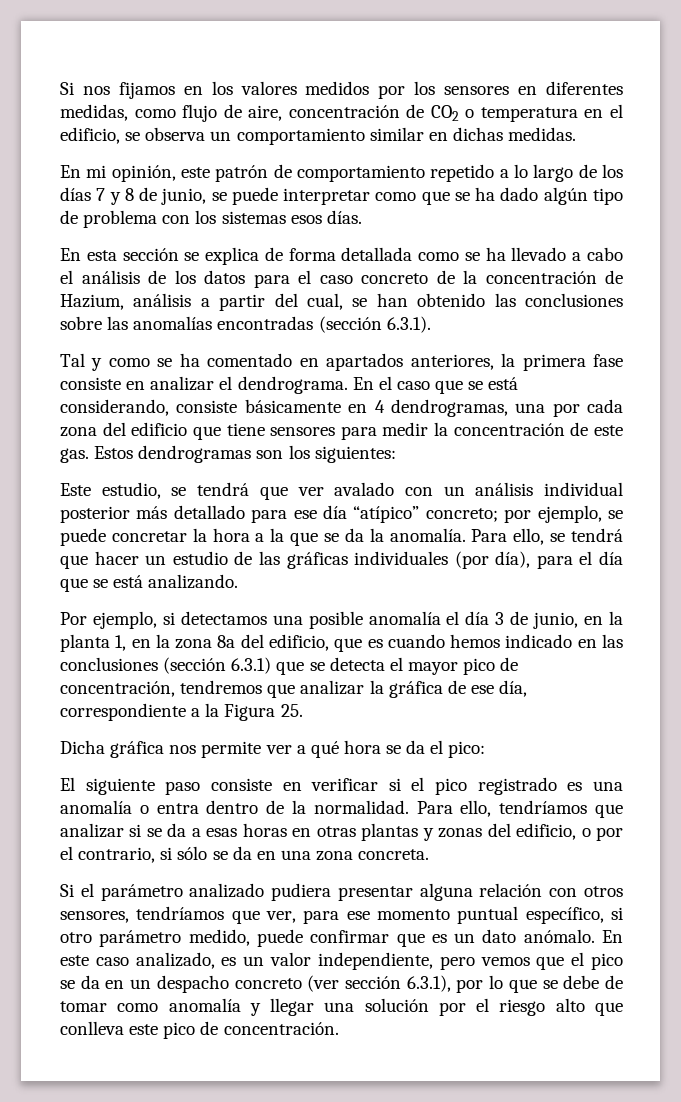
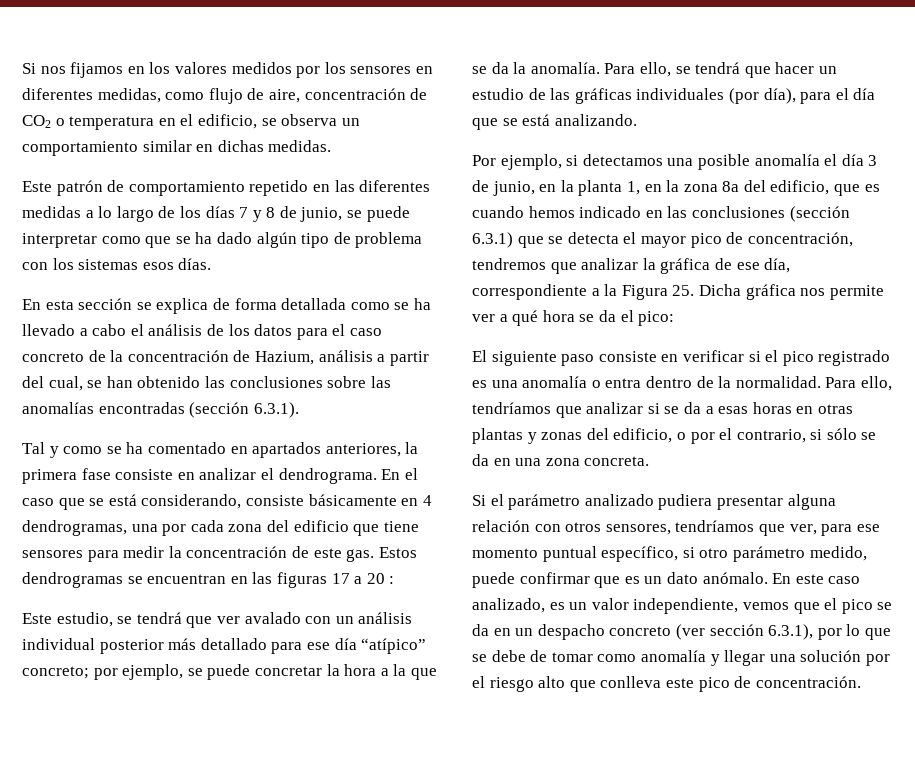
[60,164,495,182] En mi opinión, este patrón de comportamiento repetido -> [22,180,431,196] [22,206,81,218] Este patrón de comportamiento repetido en las diferentes medidas
[256,445,396,463] son los siguientes: -> [127,572,395,588] se encuentran en las figuras 17 a 20 :
(303, 710) // -> (695, 290) none
[439,956,475,970] pero -> (739, 606) none

